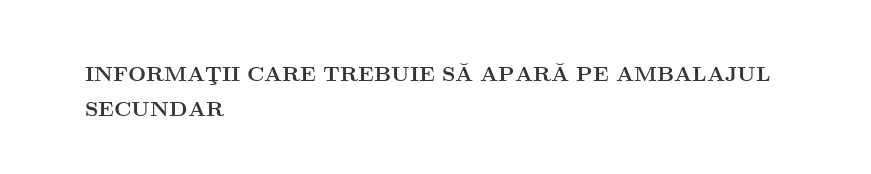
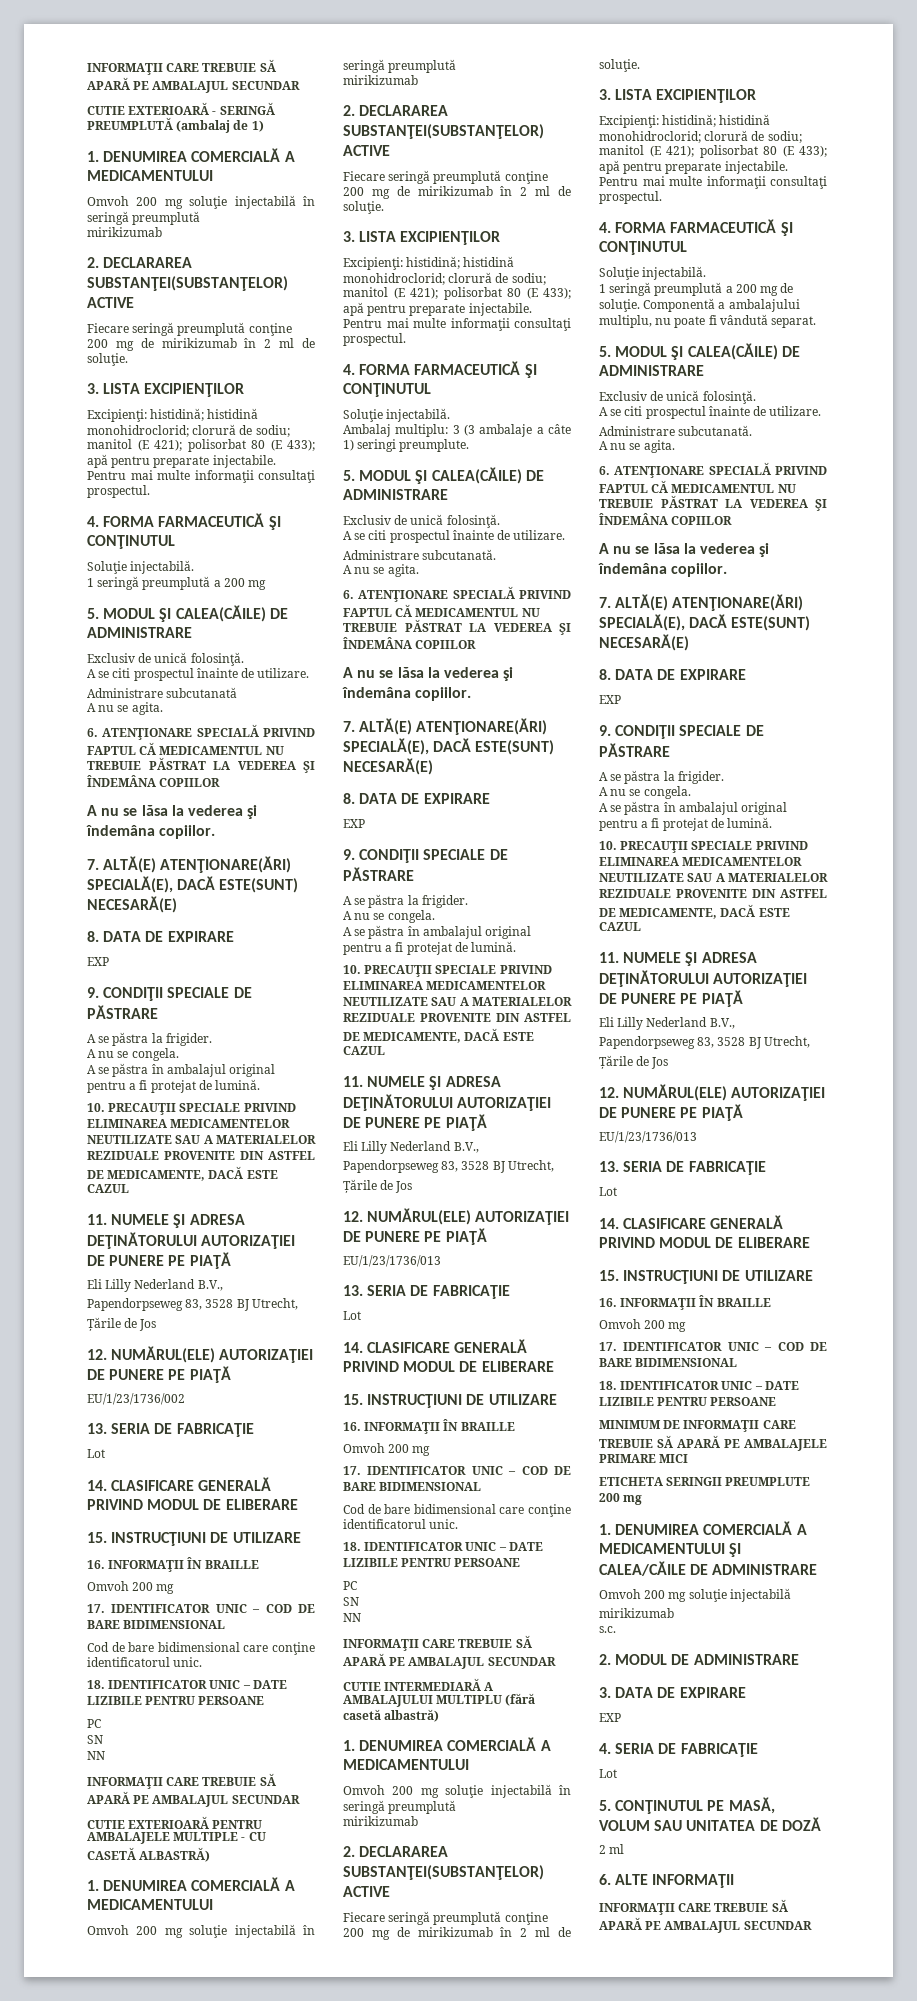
[85,63,771,85] [85,101,225,116] INFORMAŢII CARE TREBUIE SĂ APARĂ PE AMBALAJUL SECUNDAR -> [87,59,277,75] [87,77,300,93] [87,102,276,115] [87,117,264,133] [87,148,295,162] [87,170,213,181] [87,195,315,209] [87,211,201,225] [87,227,162,237] [87,257,193,268] [87,276,288,291] [87,297,134,308] [87,322,292,336] [87,338,315,351] [87,353,128,366] [87,383,245,397] [87,408,259,422] [87,424,290,437] [87,439,315,452] [87,454,276,468] [87,470,315,483] [87,485,150,498] [87,513,281,530] [87,535,175,549] [87,560,195,574] [87,576,267,590] [87,605,288,622] [87,627,192,638] [87,652,244,666] [87,668,310,681] [87,687,238,698] [87,702,163,715] [87,724,315,740] [87,742,284,755] [87,757,315,773] [87,775,221,787] [87,805,258,819] [86,825,216,839] [87,856,292,873] [87,876,299,893] [87,896,177,913] [87,931,234,942] [87,957,109,966] [87,987,252,1001] [87,1005,158,1019] [87,1032,212,1046] [87,1048,179,1061] [87,1063,276,1077] [87,1079,261,1093] [87,1103,296,1115] [87,1119,291,1128] [87,1135,316,1144] [87,1151,315,1160] [87,1166,278,1181] [87,1184,129,1193] [87,1214,245,1228] [87,1232,296,1249] [87,1252,231,1269] [87,1279,223,1292] [87,1298,298,1311] [87,1317,157,1331] [87,1346,314,1363] [87,1366,231,1383] [87,1393,185,1405] [87,1423,254,1437] [87,1449,105,1458] [87,1477,272,1491] [87,1499,298,1510] [87,1532,301,1546] [87,1557,259,1572] [87,1581,175,1594] [87,1604,315,1613] [87,1620,226,1629] [87,1642,315,1655] [87,1657,203,1667] [87,1680,287,1689] [87,1696,265,1705] [87,1719,101,1728] [87,1735,103,1744] [87,1751,105,1760] [87,1773,277,1789] [87,1791,300,1807] [87,1816,263,1829] [87,1832,266,1844] [87,1847,211,1862] [87,1877,295,1891] [87,1899,213,1910] [87,1924,315,1938] [343,59,457,73] [343,75,418,85] [343,105,449,116] [343,124,544,139] [343,145,390,156] [343,170,548,184] [343,186,571,199] [343,201,384,214] [343,231,501,245] [343,256,515,270] [343,272,546,285] [343,287,571,300] [343,302,532,316] [343,318,571,331] [343,333,406,346] [343,361,537,378] [343,383,431,397] [343,408,451,422] [343,424,571,437] [343,439,470,452] [343,467,544,484] [343,489,448,500] [343,514,500,528] [343,530,566,543] [343,549,497,560] [343,564,419,577] [343,586,571,602] [343,604,540,617] [343,619,571,635] [343,637,477,649] [343,667,514,681] [342,687,472,701] [343,718,548,735] [343,738,555,755] [343,758,433,775] [343,793,490,804] [343,819,365,828] [343,849,508,863] [343,867,414,881] [343,894,468,908] [343,910,435,923] [343,925,532,939] [343,941,517,955] [343,965,552,977] [343,981,547,990] [343,997,572,1006] [343,1013,571,1022] [343,1028,534,1043] [343,1046,385,1055] [343,1076,501,1090] [343,1094,552,1111] [343,1114,487,1131] [343,1141,479,1154] [343,1160,554,1173] [343,1179,413,1193] [343,1208,570,1225] [343,1228,487,1245] [343,1255,441,1267] [343,1285,510,1299] [343,1311,361,1320] [343,1339,528,1353] [343,1361,554,1372] [343,1394,557,1408] [343,1419,515,1434] [343,1443,431,1456] [343,1466,571,1475] [343,1482,482,1491] [343,1504,571,1517] [343,1519,459,1529] [343,1542,543,1551] [343,1558,521,1567] [343,1581,357,1590] [343,1597,359,1606] [343,1613,361,1622] [343,1635,533,1651] [343,1653,556,1669] [343,1678,495,1691] [343,1693,536,1707] [343,1709,440,1722] [343,1737,551,1751] [343,1759,469,1770] [343,1784,571,1798] [343,1800,457,1814] [343,1816,418,1826] [343,1846,449,1857] [343,1865,544,1880] [343,1886,390,1897] [343,1911,548,1925] [343,1927,571,1940] [599,59,640,72] [599,89,757,103] [599,114,771,128] [599,130,802,143] [599,145,827,158] [599,160,788,174] [599,176,827,189] [599,191,662,204] [599,219,793,236] [599,241,687,255] [599,266,707,280] [599,282,794,296] [599,298,800,312] [599,314,817,328] [599,343,800,360] [599,365,704,376] [599,390,756,404] [599,406,822,419] [599,425,753,436] [599,440,675,453] [599,462,827,478] [599,480,796,493] [599,495,827,511] [599,513,733,525] [599,543,770,557] [598,563,728,577] [599,594,804,611] [599,614,811,631] [599,634,689,651] [599,669,746,680] [599,695,621,704] [599,725,764,739] [599,743,670,757] [599,770,724,784] [599,786,691,799] [599,801,788,815] [599,817,773,831] [599,841,808,853] [599,857,803,866] [599,873,828,882] [599,889,827,898] [599,904,790,919] [599,922,641,931] [599,952,757,966] [599,970,808,987] [599,990,743,1007] [599,1017,735,1030] [599,1036,810,1049] [599,1055,669,1069] [599,1084,826,1101] [599,1104,743,1121] [599,1131,697,1143] [599,1161,766,1175] [599,1187,617,1196] [599,1215,784,1229] [599,1237,810,1248] [599,1270,813,1284] [599,1295,771,1310] [599,1319,687,1332] [599,1342,827,1351] [599,1358,738,1367] [599,1381,799,1390] [599,1397,777,1406] [599,1420,796,1432] [599,1435,827,1451] [599,1454,689,1463] [599,1477,811,1486] [599,1493,643,1505] [599,1521,807,1535] [599,1543,742,1557] [599,1561,818,1576] [599,1588,791,1602] [599,1608,674,1618] [599,1626,616,1633] [599,1654,799,1665] [599,1687,746,1698] [599,1713,621,1722] [599,1743,758,1757] [599,1769,617,1778] [599,1797,775,1814] [599,1817,821,1831] [599,1844,625,1854] [599,1874,735,1888] [599,1899,789,1915] [599,1917,812,1933] INFORMAŢII CARE TREBUIE SĂ APARĂ PE AMBALAJUL SECUNDAR // CUTIE EXTERIOARĂ - SERINGĂ PREUMPLUTĂ (ambalaj de 1) // 1. DENUMIREA COMERCIALĂ A MEDICAMENTULUI // Omvoh 200 mg soluţie injectabilă în seringă preumplută // mirikizumab // 2. DECLARAREA SUBSTANŢEI(SUBSTANŢELOR) ACTIVE // Fiecare seringă preumplută conţine 200 mg de mirikizumab în 2 ml de soluţie. // 3. LISTA EXCIPIENŢILOR // Excipienţi: histidină; histidină monohidroclorid; clorură de sodiu; manitol (E 421); polisorbat 80 (E 433); apă pentru preparate injectabile. Pentru mai multe informaţii consultaţi prospectul. // 4. FORMA FARMACEUTICĂ ŞI CONŢINUTUL // Soluţie injectabilă. // 1 seringă preumplută a 200 mg // 5. MODUL ŞI CALEA(CĂILE) DE ADMINISTRARE // Exclusiv de unică folosinţă. // A se citi prospectul înainte de utilizare. // Administrare subcutanată // A nu se agita. // 6. ATENŢIONARE SPECIALĂ PRIVIND FAPTUL CĂ MEDICAMENTUL NU TREBUIE PĂSTRAT LA VEDEREA ŞI ÎNDEMÂNA COPIILOR // A nu se lăsa la vederea şi îndemâna copiilor. // 7. ALTĂ(E) ATENŢIONARE(ĂRI) SPECIALĂ(E), DACĂ ESTE(SUNT) NECESARĂ(E) // 8. DATA DE EXPIRARE // EXP // 9. CONDIŢII SPECIALE DE PĂSTRARE // A se păstra la frigider. // A nu se congela. // A se păstra în ambalajul original pentru a fi protejat de lumină. // 10. PRECAUŢII SPECIALE PRIVIND ELIMINAREA MEDICAMENTELOR NEUTILIZATE SAU A MATERIALELOR REZIDUALE PROVENITE DIN ASTFEL DE MEDICAMENTE, DACĂ ESTE CAZUL // 11. NUMELE ŞI ADRESA DEŢINĂTORULUI AUTORIZAŢIEI DE PUNERE PE PIAŢĂ // Eli Lilly Nederland B.V., // Papendorpseweg 83, 3528 BJ Utrecht, // Țările de Jos // 12. NUMĂRUL(ELE) AUTORIZAŢIEI DE PUNERE PE PIAŢĂ // EU/1/23/1736/002 // 13. SERIA DE FABRICAŢIE // Lot // 14. CLASIFICARE GENERALĂ PRIVIND MODUL DE ELIBERARE // 15. INSTRUCŢIUNI DE UTILIZARE // 16. INFORMAŢII ÎN BRAILLE // Omvoh 200 mg // 17. IDENTIFICATOR UNIC – COD DE BARE BIDIMENSIONAL // Cod de bare bidimensional care conţine identificatorul unic. // 18. IDENTIFICATOR UNIC – DATE LIZIBILE PENTRU PERSOANE // PC // SN // NN // INFORMAŢII CARE TREBUIE SĂ APARĂ PE AMBALAJUL SECUNDAR // CUTIE EXTERIOARĂ PENTRU AMBALAJELE MULTIPLE - CU CASETĂ ALBASTRĂ) // 1. DENUMIREA COMERCIALĂ A MEDICAMENTULUI // Omvoh 200 mg soluţie injectabilă în seringă preumplută // mirikizumab // 2. DECLARAREA SUBSTANŢEI(SUBSTANŢELOR) ACTIVE // Fiecare seringă preumplută conţine 200 mg de mirikizumab în 2 ml de soluţie. // 3. LISTA EXCIPIENŢILOR // Excipienţi: histidină; histidină monohidroclorid; clorură de sodiu; manitol (E 421); polisorbat 80 (E 433); apă pentru preparate injectabile. Pentru mai multe informaţii consultaţi prospectul. // 4. FORMA FARMACEUTICĂ ŞI CONŢINUTUL // Soluţie injectabilă. // Ambalaj multiplu: 3 (3 ambalaje a câte 1) seringi preumplute. // 5. MODUL ŞI CALEA(CĂILE) DE ADMINISTRARE // Exclusiv de unică folosinţă. // A se citi prospectul înainte de utilizare. // Administrare subcutanată. // A nu se agita. // 6. ATENŢIONARE SPECIALĂ PRIVIND FAPTUL CĂ MEDICAMENTUL NU TREBUIE PĂSTRAT LA VEDEREA ŞI ÎNDEMÂNA COPIILOR // A nu se lăsa la vederea şi îndemâna copiilor. // 7. ALTĂ(E) ATENŢIONARE(ĂRI) SPECIALĂ(E), DACĂ ESTE(SUNT) NECESARĂ(E) // 8. DATA DE EXPIRARE // EXP // 9. CONDIŢII SPECIALE DE PĂSTRARE // A se păstra la frigider. // A nu se congela. // A se păstra în ambalajul original pentru a fi protejat de lumină. // 10. PRECAUŢII SPECIALE PRIVIND ELIMINAREA MEDICAMENTELOR NEUTILIZATE SAU A MATERIALELOR REZIDUALE PROVENITE DIN ASTFEL DE MEDICAMENTE, DACĂ ESTE CAZUL // 11. NUMELE ŞI ADRESA DEŢINĂTORULUI AUTORIZAŢIEI DE PUNERE PE PIAŢĂ // Eli Lilly Nederland B.V., // Papendorpseweg 83, 3528 BJ Utrecht, // Țările de Jos // 12. NUMĂRUL(ELE) AUTORIZAŢIEI DE PUNERE PE PIAŢĂ // EU/1/23/1736/013 // 13. SERIA DE FABRICAŢIE // Lot // 14. CLASIFICARE GENERALĂ PRIVIND MODUL DE ELIBERARE // 15. INSTRUCŢIUNI DE UTILIZARE // 16. INFORMAŢII ÎN BRAILLE // Omvoh 200 mg // 17. IDENTIFICATOR UNIC – COD DE BARE BIDIMENSIONAL // Cod de bare bidimensional care conţine identificatorul unic. // 18. IDENTIFICATOR UNIC – DATE LIZIBILE PENTRU PERSOANE // PC // SN // NN // INFORMAŢII CARE TREBUIE SĂ APARĂ PE AMBALAJUL SECUNDAR // CUTIE INTERMEDIARĂ A AMBALAJULUI MULTIPLU (fără casetă albastră) // 1. DENUMIREA COMERCIALĂ A MEDICAMENTULUI // Omvoh 200 mg soluţie injectabilă în seringă preumplută // mirikizumab // 2. DECLARAREA SUBSTANŢEI(SUBSTANŢELOR) ACTIVE // Fiecare seringă preumplută conţine 200 mg de mirikizumab în 2 ml de soluţie. // 3. LISTA EXCIPIENŢILOR // Excipienţi: histidină; histidină monohidroclorid; clorură de sodiu; manitol (E 421); polisorbat 80 (E 433); apă pentru preparate injectabile. Pentru mai multe informaţii consultaţi prospectul. // 4. FORMA FARMACEUTICĂ ŞI CONŢINUTUL // Soluţie injectabilă. // 1 seringă preumplută a 200 mg de soluţie. Componentă a ambalajului multiplu, nu poate fi vândută separat. // 5. MODUL ŞI CALEA(CĂILE) DE ADMINISTRARE // Exclusiv de unică folosinţă. // A se citi prospectul înainte de utilizare. // Administrare subcutanată. // A nu se agita. // 6. ATENŢIONARE SPECIALĂ PRIVIND FAPTUL CĂ MEDICAMENTUL NU TREBUIE PĂSTRAT LA VEDEREA ŞI ÎNDEMÂNA COPIILOR // A nu se lăsa la vederea şi îndemâna copiilor. // 7. ALTĂ(E) ATENŢIONARE(ĂRI) SPECIALĂ(E), DACĂ ESTE(SUNT) NECESARĂ(E) // 8. DATA DE EXPIRARE // EXP // 9. CONDIŢII SPECIALE DE PĂSTRARE // A se păstra la frigider. // A nu se congela. // A se păstra în ambalajul original pentru a fi protejat de lumină. // 10. PRECAUŢII SPECIALE PRIVIND ELIMINAREA MEDICAMENTELOR NEUTILIZATE SAU A MATERIALELOR REZIDUALE PROVENITE DIN ASTFEL DE MEDICAMENTE, DACĂ ESTE CAZUL // 11. NUMELE ŞI ADRESA DEŢINĂTORULUI AUTORIZAŢIEI DE PUNERE PE PIAŢĂ // Eli Lilly Nederland B.V., // Papendorpseweg 83, 3528 BJ Utrecht, // Țările de Jos // 12. NUMĂRUL(ELE) AUTORIZAŢIEI DE PUNERE PE PIAŢĂ // EU/1/23/1736/013 // 13. SERIA DE FABRICAŢIE // Lot // 14. CLASIFICARE GENERALĂ PRIVIND MODUL DE ELIBERARE // 15. INSTRUCŢIUNI DE UTILIZARE // 16. INFORMAŢII ÎN BRAILLE // Omvoh 200 mg // 17. IDENTIFICATOR UNIC – COD DE BARE BIDIMENSIONAL // 18. IDENTIFICATOR UNIC – DATE LIZIBILE PENTRU PERSOANE // MINIMUM DE INFORMAŢII CARE TREBUIE SĂ APARĂ PE AMBALAJELE PRIMARE MICI // ETICHETA SERINGII PREUMPLUTE 200 mg // 1. DENUMIREA COMERCIALĂ A MEDICAMENTULUI ŞI CALEA/CĂILE DE ADMINISTRARE // Omvoh 200 mg soluţie injectabilă // mirikizumab // s.c. // 2. MODUL DE ADMINISTRARE // 3. DATA DE EXPIRARE // EXP // 4. SERIA DE FABRICAŢIE // Lot // 5. CONŢINUTUL PE MASĂ, VOLUM SAU UNITATEA DE DOZĂ // 2 ml // 6. ALTE INFORMAŢII // INFORMAŢII CARE TREBUIE SĂ APARĂ PE AMBALAJUL SECUNDAR

